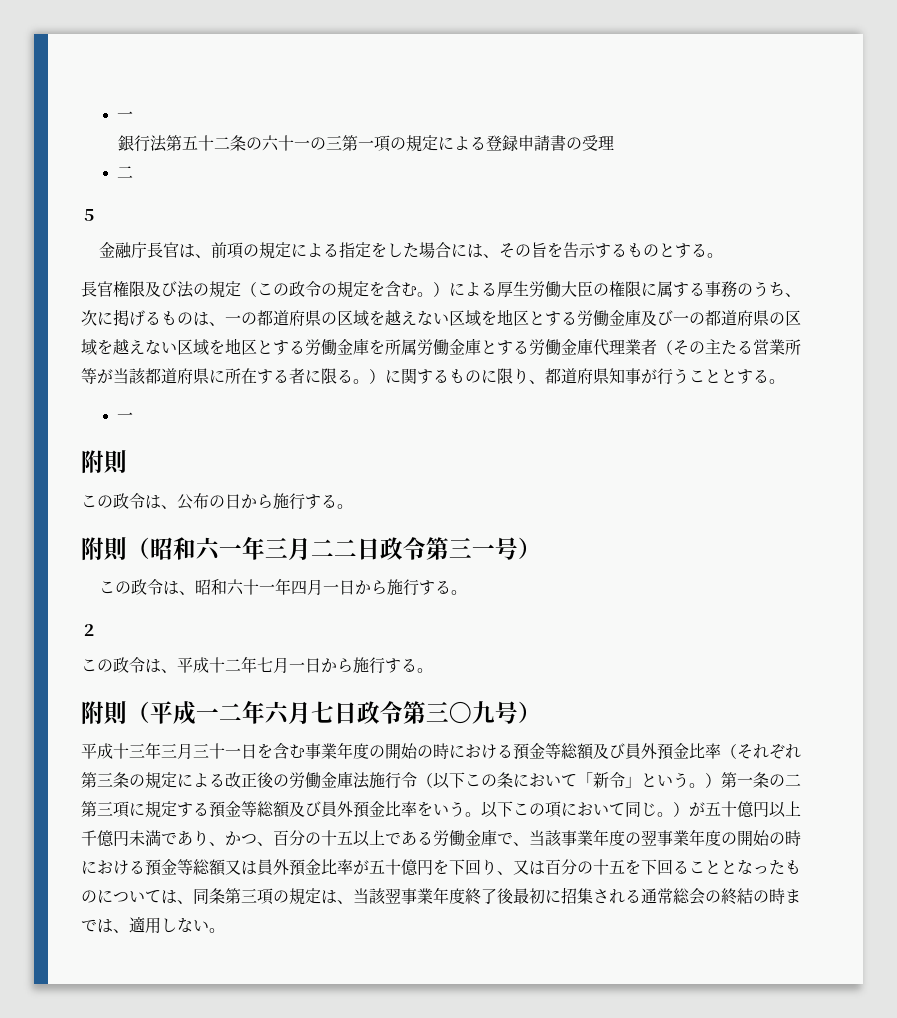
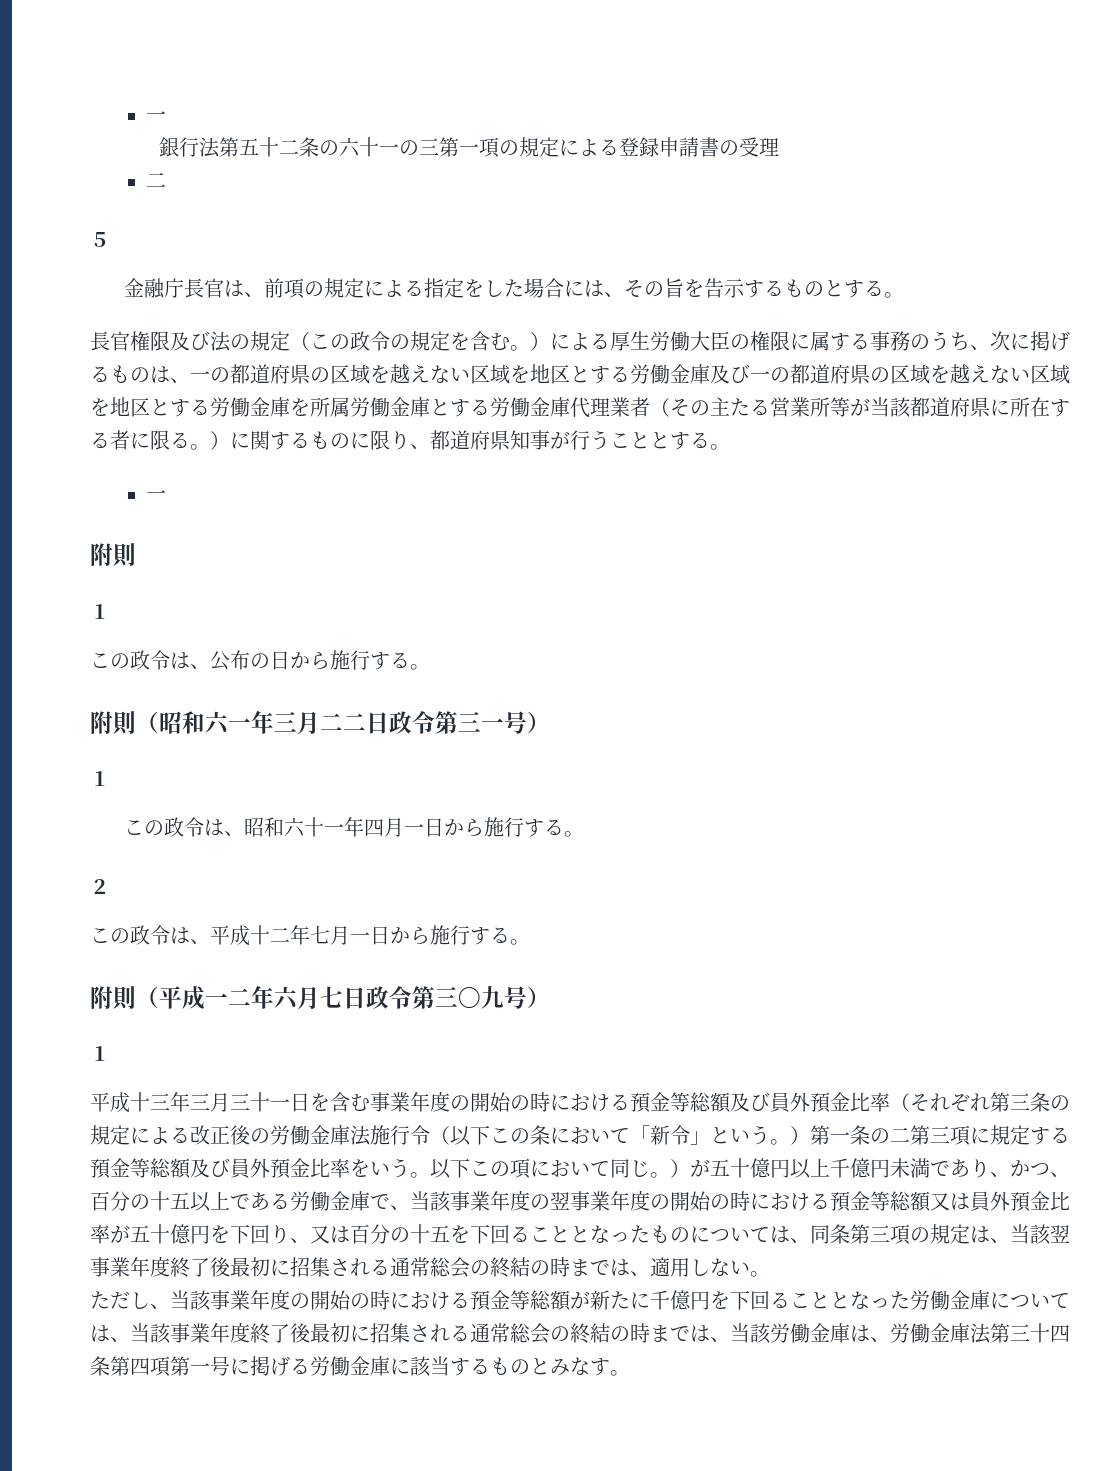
(127, 462) none -> [90,604,110,619] // １
(541, 548) none -> [90,771,110,786] // １
(541, 712) none -> [90,1046,110,1061] // １
(225, 930) none -> [90,1289,1070,1311] [90,1322,1070,1344] [90,1356,630,1377] // ただし、当該事業年度の開始の時における預金等総額が新たに千億円を下回ることとなった労働金庫については、当該事業年度終了後最初に招集される通常総会の終結の時までは、当該労働金庫は、労働金庫法第三十四条第四項第一号に掲げる労働金庫に該当するものとみなす。

